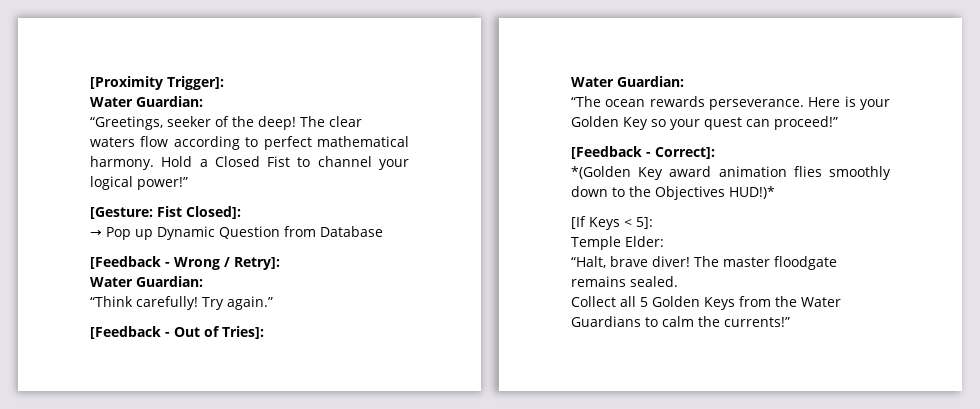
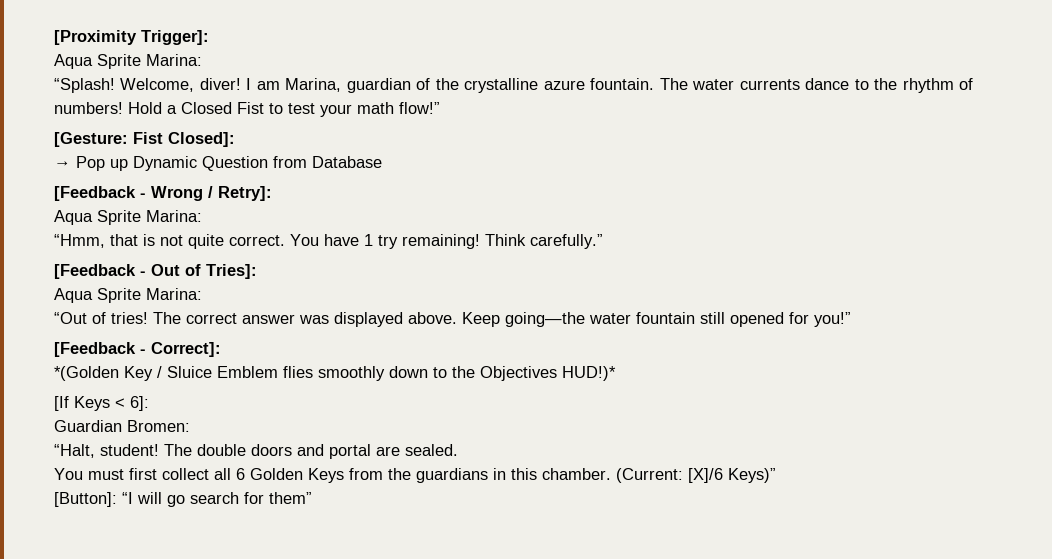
[90,96,203,107] [90,116,362,130] [90,136,409,150] [90,156,154,170] Water Guardian: // “Greetings, seeker of the deep! The clear waters flow according to perfect mathematical harmony. -> [54,54,202,69] [54,78,974,93] [54,102,123,114] Aqua Sprite Marina: // “Splash! Welcome, diver! I am Marina, guardian of the crystalline azure fountain. The water currents dance to the rhythm of numbers!
[317,156,409,170] [90,176,188,190] channel your logical power!” -> [288,102,440,117] test your math flow!”
[90,276,203,287] [90,296,273,310] Water Guardian: // “Think carefully! Try again.” -> [54,210,202,225] [54,234,603,249] Aqua Sprite Marina: // “Hmm, that is not quite correct. You have 1 try remaining! Think carefully.”
[571,76,684,87] [571,96,890,110] [571,116,838,130] Water Guardian: // “The ocean rewards perseverance. Here is your Golden Key so your quest can proceed!” -> [54,288,202,303] [54,312,851,327] Aqua Sprite Marina: // “Out of tries! The correct answer was displayed above. Keep going—the water fountain still opened for you!”
[669,166,787,177] award animation -> [157,366,278,378] / Sluice Emblem
[636,217,653,229] [571,236,664,250] [571,256,837,270] [571,276,678,287] [571,296,841,310] [571,316,790,327] 5]: // Temple Elder: // “Halt, brave diver! The master floodgate remains sealed. // Collect all 5 Golden Keys from the Water Guardians to calm the currents!” -> [130,396,149,411] [54,420,190,432] [54,444,458,459] [54,468,776,483] [54,492,312,507] 6]: // Guardian Bromen: // “Halt, student! The double doors and portal are sealed. // You must first collect all 6 Golden Keys from the guardians in this chamber. (Current: [X]/6 Keys)” // [Button]: “I will go search for them”

